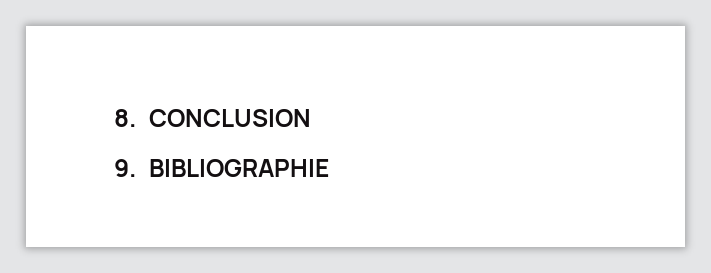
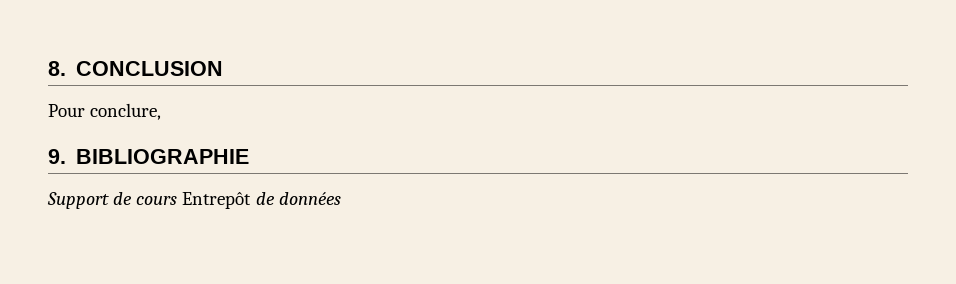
(312, 118) none -> [48,103,162,120] // Pour conclure,
(330, 168) none -> [47,192,341,209] // Support de cours Entrepôt de données

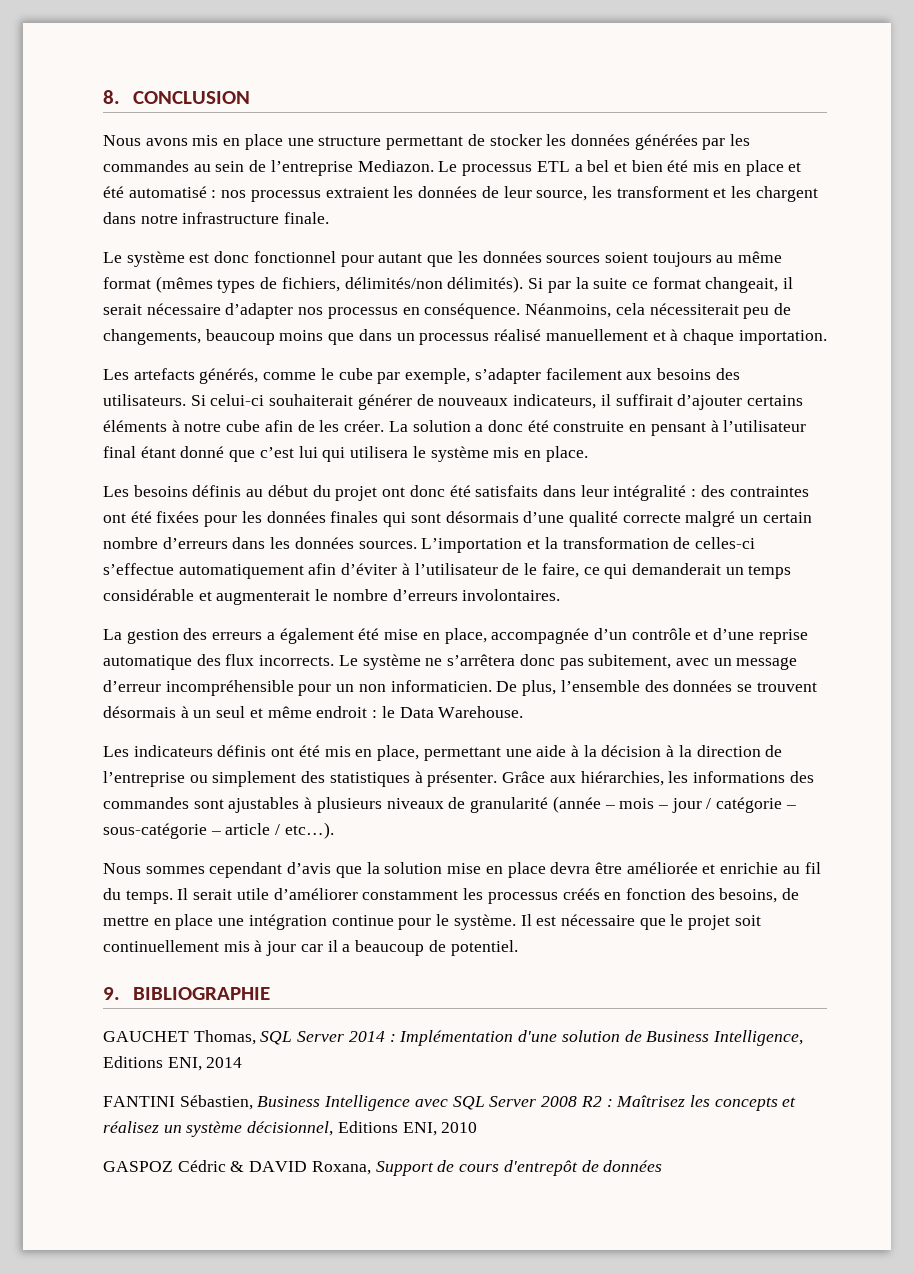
[48,103,162,120] [48,149,249,164] Pour conclure, // 9. BIBLIOGRAPHIE // -> [103,134,751,150] [103,160,802,176] [103,186,818,202] [103,212,330,224] [103,251,783,267] [103,276,794,293] [103,303,791,319] [103,329,827,345] [103,368,740,384] [103,394,803,410] [103,420,807,436] [103,446,588,462] [103,485,809,501] [103,511,812,527] [103,537,755,553] [103,563,792,579] [103,589,561,605] [103,628,808,644] [103,654,798,670] [103,680,817,696] [103,706,524,718] [103,745,783,761] [103,771,814,787] [103,796,796,813] [103,822,334,839] [103,862,821,878] [103,888,800,904] [103,914,761,930] [103,940,518,956] [103,987,270,1000] [103,1030,803,1046] [103,1056,243,1071] [103,1095,797,1111] [103,1121,478,1137] [103,1160,371,1175] Nous avons mis en place une structure permettant de stocker les données générées par les commandes au sein de l’entreprise Mediazon. Le processus ETL a bel et bien été mis en place et été automatisé : nos processus extraient les données de leur source, les transforment et les chargent dans notre infrastructure finale. // Le système est donc fonctionnel pour autant que les données sources soient toujours au même format (mêmes types de fichiers, délimités/non délimités). Si par la suite ce format changeait, il serait nécessaire d’adapter nos processus en conséquence. Néanmoins, cela nécessiterait peu de changements, beaucoup moins que dans un processus réalisé manuellement et à chaque importation. // Les artefacts générés, comme le cube par exemple, s’adapter facilement aux besoins des utilisateurs. Si celui-ci souhaiterait générer de nouveaux indicateurs, il suffirait d’ajouter certains éléments à notre cube afin de les créer. La solution a donc été construite en pensant à l’utilisateur final étant donné que c’est lui qui utilisera le système mis en place. // Les besoins définis au début du projet ont donc été satisfaits dans leur intégralité : des contraintes ont été fixées pour les données finales qui sont désormais d’une qualité correcte malgré un certain nombre d’erreurs dans les données sources. L’importation et la transformation de celles-ci s’effectue automatiquement afin d’éviter à l’utilisateur de le faire, ce qui demanderait un temps considérable et augmenterait le nombre d’erreurs involontaires. // La gestion des erreurs a également été mise en place, accompagnée d’un contrôle et d’une reprise automatique des flux incorrects. Le système ne s’arrêtera donc pas subitement, avec un message d’erreur incompréhensible pour un non informaticien. De plus, l’ensemble des données se trouvent désormais à un seul et même endroit : le Data Warehouse. // Les indicateurs définis ont été mis en place, permettant une aide à la décision à la direction de l’entreprise ou simplement des statistiques à présenter. Grâce aux hiérarchies, les informations des commandes sont ajustables à plusieurs niveaux de granularité (année – mois – jour / catégorie – sous-catégorie – article / etc…). // Nous sommes cependant d’avis que la solution mise en place devra être améliorée et enrichie au fil du temps. Il serait utile d’améliorer constamment les processus créés en fonction des besoins, de mettre en place une intégration continue pour le système. Il est nécessaire que le projet soit continuellement mis à jour car il a beaucoup de potentiel. // 9. BIBLIOGRAPHIE // GAUCHET Thomas, SQL Server 2014 : Implémentation d'une solution de Business Intelligence, Editions ENI, 2014 // FANTINI Sébastien, Business Intelligence avec SQL Server 2008 R2 : Maîtrisez les concepts et réalisez un système décisionnel, Editions ENI, 2010 // GASPOZ Cédric & DAVID Roxana,
[182,192,252,209] Entrepôt -> [503,1160,578,1176] d'entrepôt

